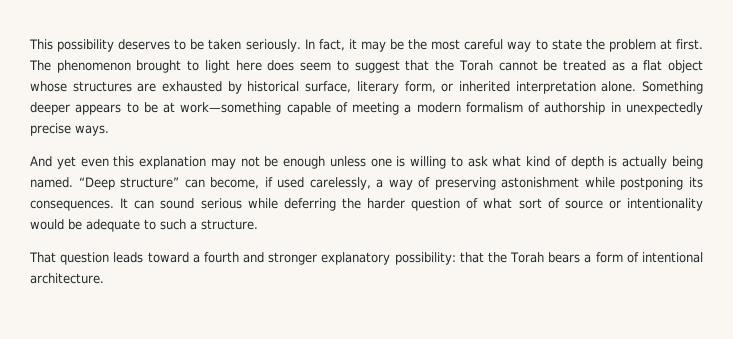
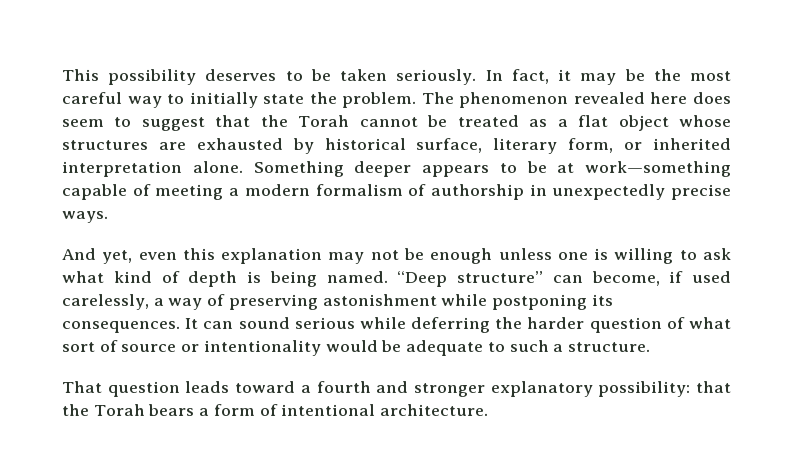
(548, 44) none -> [189,92,258,108] initially
[608,39,703,52] [29,60,230,73] problem at first. The phenomenon brought to light -> [342,92,645,108] problem. The phenomenon revealed
[56,156,76,169] yet -> [102,250,133,264] yet,
[622,156,668,169] actually -> (261, 277) none

